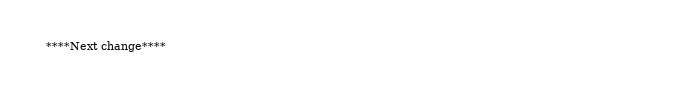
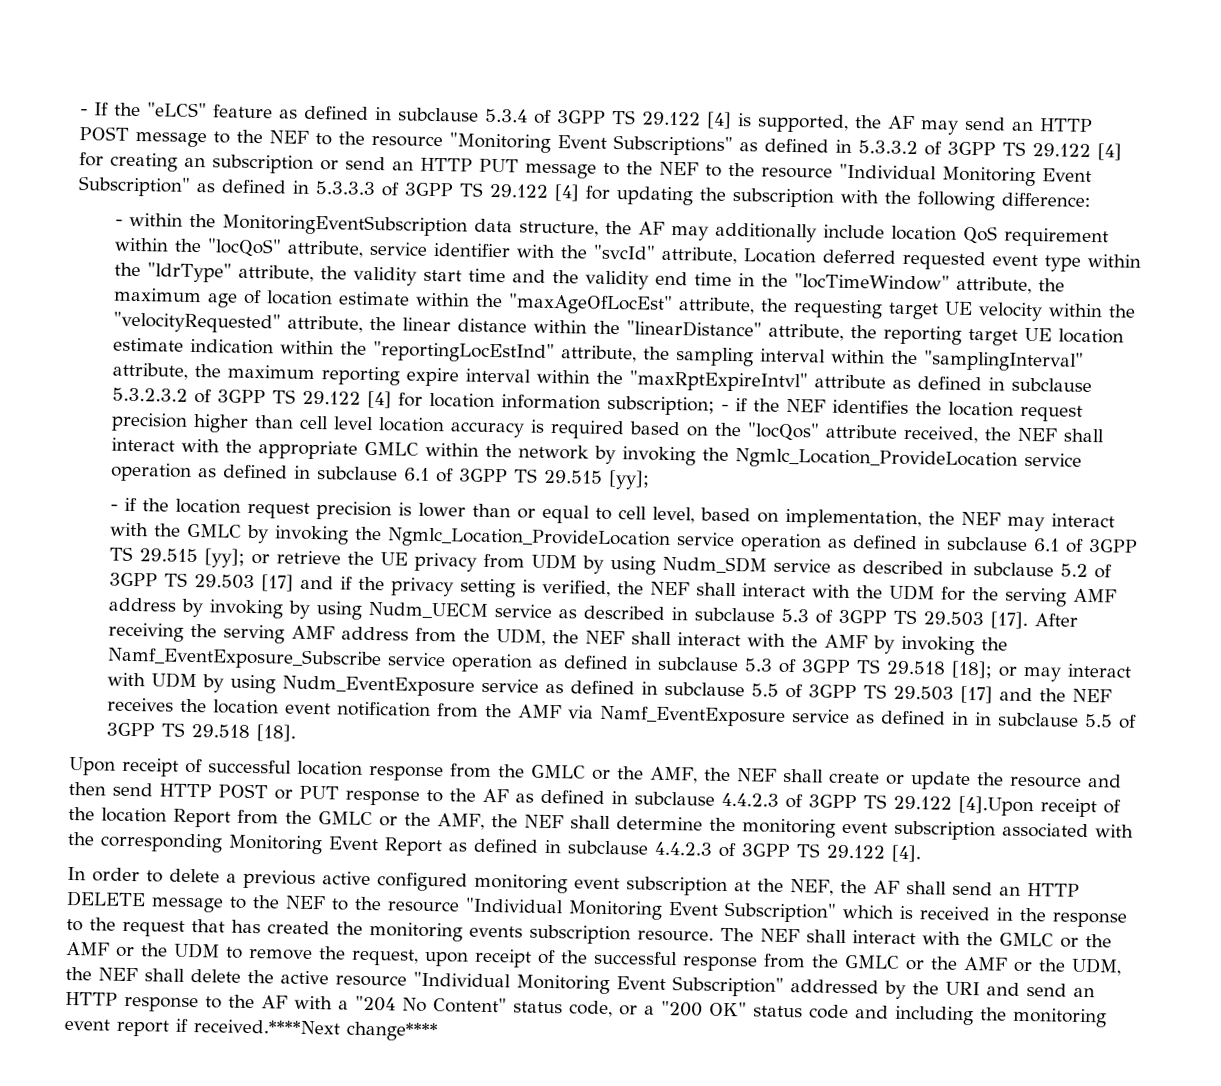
[45,42,98,50] ****Next -> [79,102,1093,135] [78,126,1122,161] [78,152,1092,187] [77,176,1091,211] [115,212,1110,248] [114,237,1142,272] [114,262,1066,295] [113,287,1137,322] [113,311,1125,346] [113,337,1085,372] [112,362,1093,393] [112,387,1084,422] [111,412,1105,444] [111,437,1083,471] [110,462,651,490] [110,497,1116,532] [110,522,1139,553] [109,546,1113,579] [109,572,1118,607] [108,597,1079,630] [108,622,1009,656] [107,646,1133,682] [107,672,1113,704] [107,697,1138,729] [106,722,297,742] [68,756,1122,791] [67,781,1121,818] [67,806,1134,841] [66,831,921,863] [66,866,1080,897] [65,890,1127,928] [65,917,1112,948] [65,941,1122,976] [64,966,1095,1000] [64,991,1107,1028] [63,1018,340,1037] - If the "eLCS" feature as defined in subclause 5.3.4 of 3GPP TS 29.122 [4] is supported, the AF may send an HTTP POST message to the NEF to the resource "Monitoring Event Subscriptions" as defined in 5.3.3.2 of 3GPP TS 29.122 [4] for creating an subscription or send an HTTP PUT message to the NEF to the resource "Individual Monitoring Event Subscription" as defined in 5.3.3.3 of 3GPP TS 29.122 [4] for updating the subscription with the following difference: // - within the MonitoringEventSubscription data structure, the AF may additionally include location QoS requirement within the "locQoS" attribute, service identifier with the "svcId" attribute, Location deferred requested event type within the "ldrType" attribute, the validity start time and the validity end time in the "locTimeWindow" attribute, the maximum age of location estimate within the "maxAgeOfLocEst" attribute, the requesting target UE velocity within the "velocityRequested" attribute, the linear distance within the "linearDistance" attribute, the reporting target UE location estimate indication within the "reportingLocEstInd" attribute, the sampling interval within the "samplingInterval" attribute, the maximum reporting expire interval within the "maxRptExpireIntvl" attribute as defined in subclause 5.3.2.3.2 of 3GPP TS 29.122 [4] for location information subscription; - if the NEF identifies the location request precision higher than cell level location accuracy is required based on the "locQos" attribute received, the NEF shall interact with the appropriate GMLC within the network by invoking the Ngmlc_Location_ProvideLocation service operation as defined in subclause 6.1 of 3GPP TS 29.515 [yy]; // - if the location request precision is lower than or equal to cell level, based on implementation, the NEF may interact with the GMLC by invoking the Ngmlc_Location_ProvideLocation service operation as defined in subclause 6.1 of 3GPP TS 29.515 [yy]; or retrieve the UE privacy from UDM by using Nudm_SDM service as described in subclause 5.2 of 3GPP TS 29.503 [17] and if the privacy setting is verified, the NEF shall interact with the UDM for the serving AMF address by invoking by using Nudm_UECM service as described in subclause 5.3 of 3GPP TS 29.503 [17]. After receiving the serving AMF address from the UDM, the NEF shall interact with the AMF by invoking the Namf_EventExposure_Subscribe service operation as defined in subclause 5.3 of 3GPP TS 29.518 [18]; or may interact with UDM by using Nudm_EventExposure service as defined in subclause 5.5 of 3GPP TS 29.503 [17] and the NEF receives the location event notification from the AMF via Namf_EventExposure service as defined in in subclause 5.5 of 3GPP TS 29.518 [18]. // Upon receipt of successful location response from the GMLC or the AMF, the NEF shall create or update the resource and then send HTTP POST or PUT response to the AF as defined in subclause 4.4.2.3 of 3GPP TS 29.122 [4].Upon receipt of the location Report from the GMLC or the AMF, the NEF shall determine the monitoring event subscription associated with the corresponding Monitoring Event Report as defined in subclause 4.4.2.3 of 3GPP TS 29.122 [4]. // In order to delete a previous active configured monitoring event subscription at the NEF, the AF shall send an HTTP DELETE message to the NEF to the resource "Individual Monitoring Event Subscription" which is received in the response to the request that has created the monitoring events subscription resource. The NEF shall interact with the GMLC or the AMF or the UDM to remove the request, upon receipt of the successful response from the GMLC or the AMF or the UDM, the NEF shall delete the active resource "Individual Monitoring Event Subscription" addressed by the URI and send an HTTP response to the AF with a "204 No Content" status code, or a "200 OK" status code and including the monitoring event report if received.****Next

